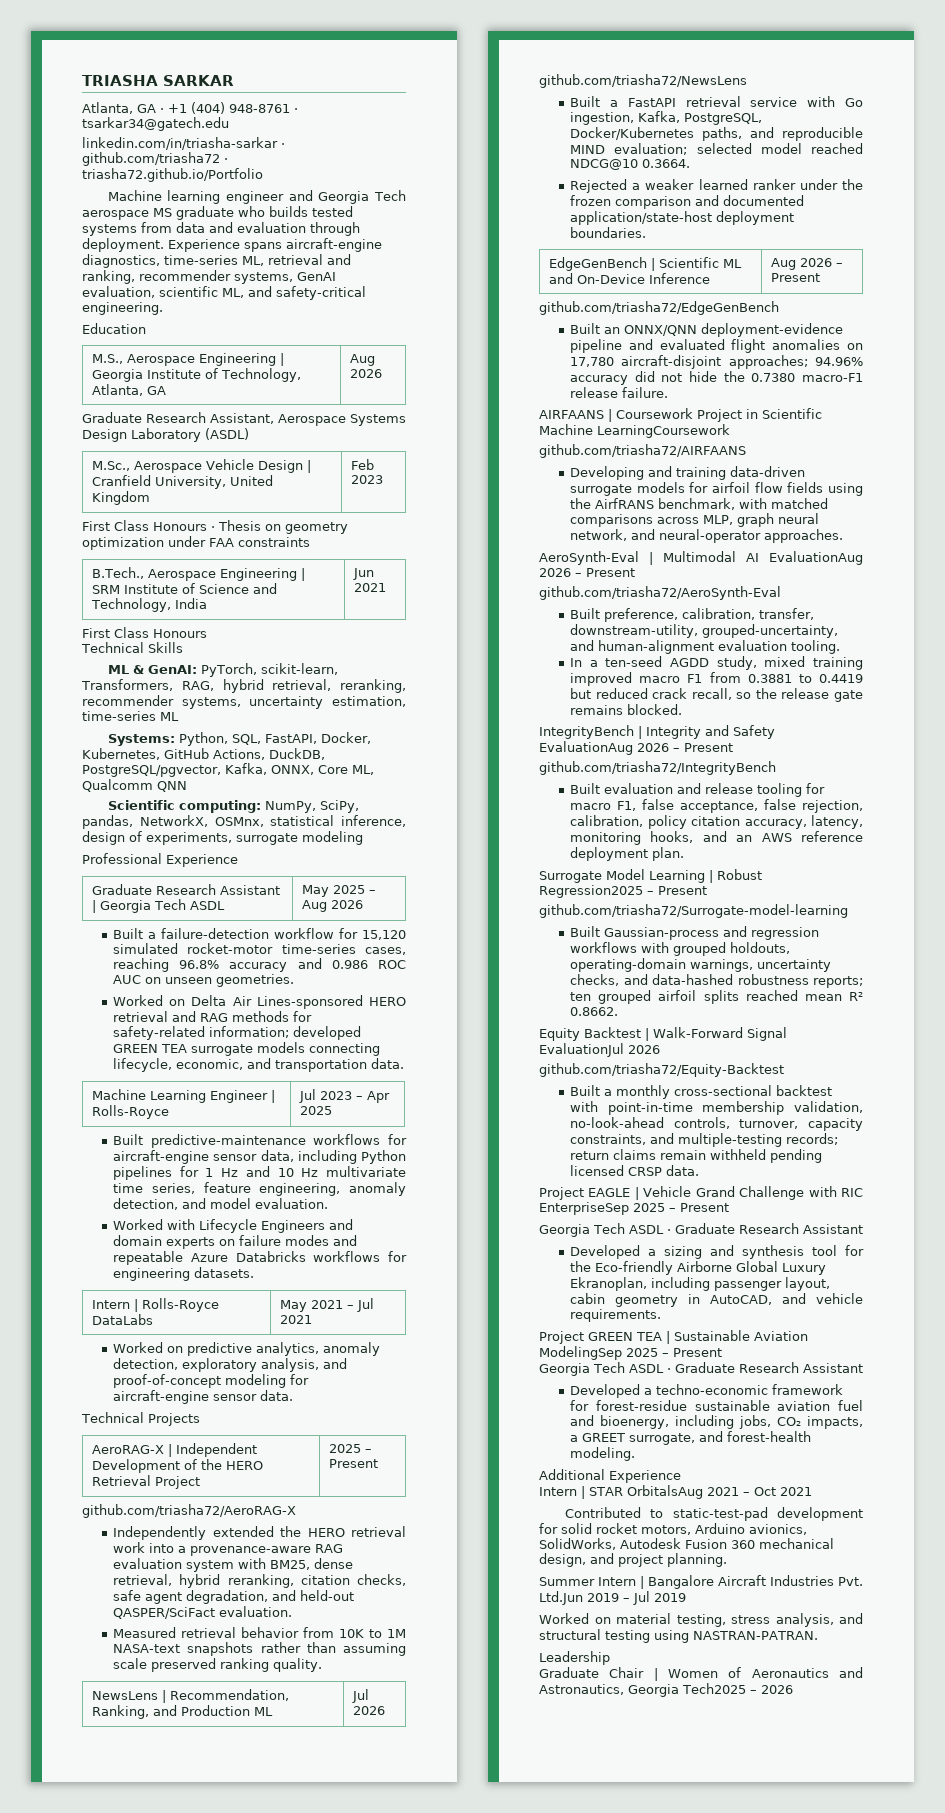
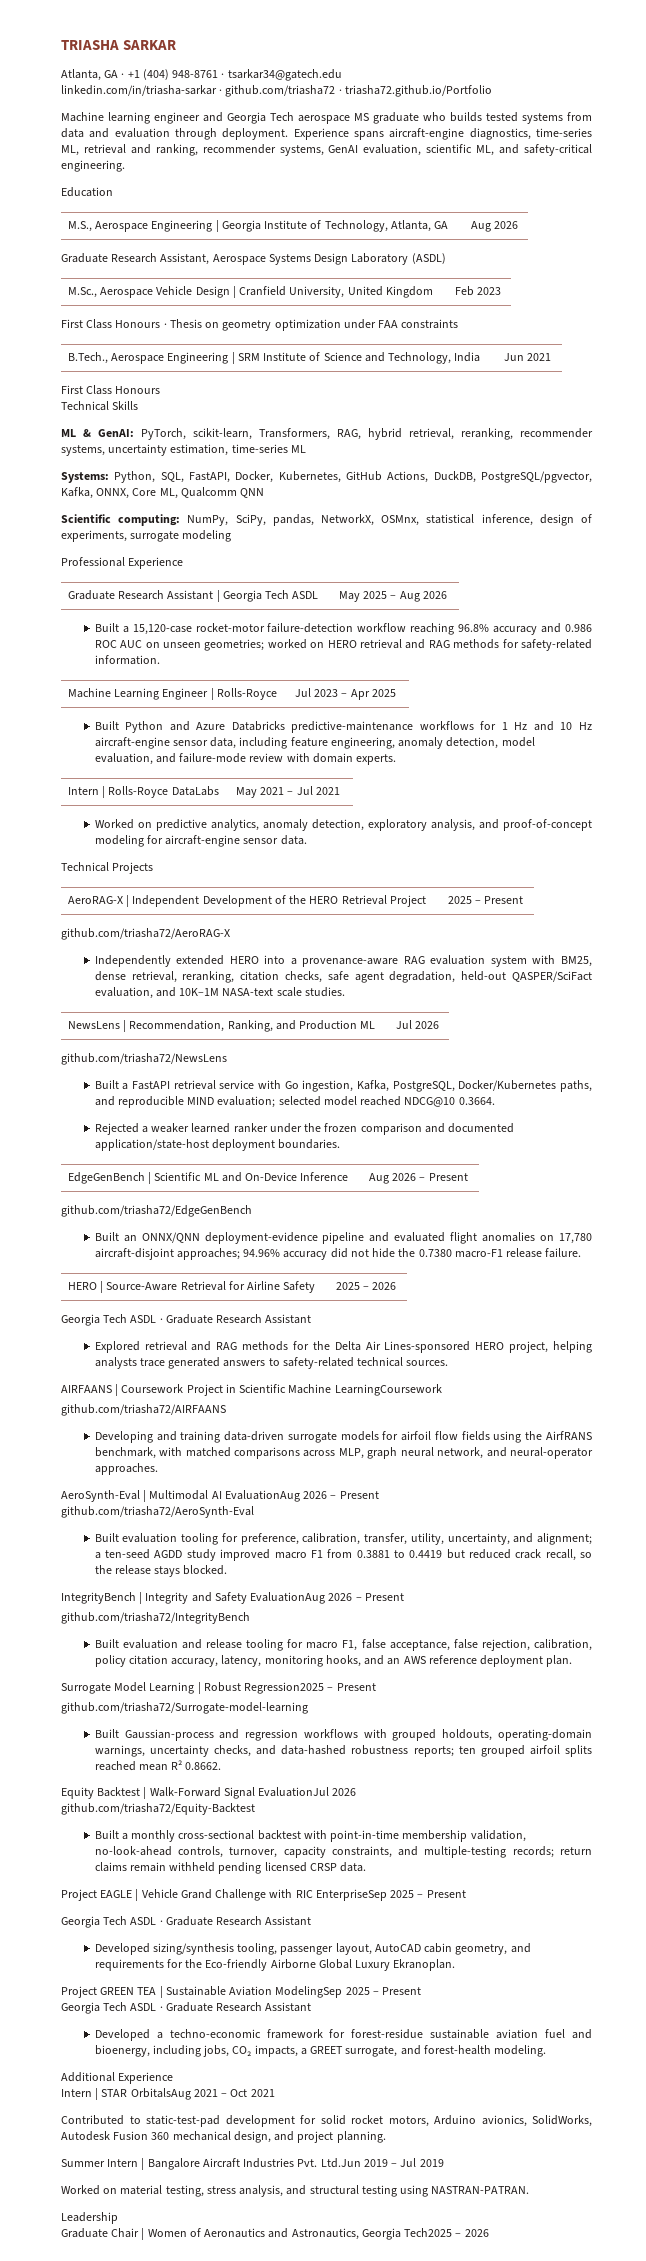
[161,928,406,940] [113,943,407,955] failure-detection workflow for 15,120 simulated rocket-motor time-series cases, -> [132,623,407,635] 15,120-case rocket-motor failure-detection workflow
[216,974,295,987] [113,995,363,1009] geometries. // Worked on Delta Air Lines-sponsored -> [204,639,325,651] geometries; worked on
[209,1026,362,1040] [113,1042,381,1056] [113,1058,405,1072] information; developed GREEN TEA surrogate models connecting lifecycle, economic, and transportation data. -> [94,655,160,665] information.
[150,1134,407,1148] [113,1150,406,1164] [113,1166,173,1180] predictive-maintenance workflows for aircraft-engine sensor data, including Python pipelines -> [125,721,474,733] Python and Azure Databricks predictive-maintenance workflows
[326,1166,406,1177] [113,1182,406,1196] [113,1198,329,1210] [113,1219,354,1233] [113,1235,358,1249] [113,1251,407,1265] [113,1267,255,1281] multivariate time series, feature engineering, anomaly detection, and model evaluation. // Worked with Lifecycle Engineers and domain experts on failure modes and repeatable Azure Databricks workflows for engineering datasets. -> [94,737,535,749] [94,753,397,765] aircraft-engine sensor data, including feature engineering, anomaly detection, model evaluation, and failure-mode review with domain experts.
[280,1526,406,1537] [113,1542,146,1553] the HERO retrieval work -> [229,956,259,964] HERO
[179,1574,221,1588] hybrid -> (177, 977) none
[272,1590,297,1601] and -> (456, 977) none
[218,1606,292,1617] [113,1627,407,1638] [113,1642,406,1656] [113,1658,323,1672] evaluation. // Measured retrieval behavior from 10K to 1M NASA-text snapshots rather than assuming scale preserved ranking quality. -> [94,987,345,999] evaluation, and 10K–1M NASA-text scale studies.
(669, 392) none -> [67,1281,316,1293] [335,1282,397,1290] [61,1314,312,1326] [94,1341,593,1353] [94,1357,449,1369] // HERO | Source-Aware Retrieval for Airline Safety | 2025 – 2026 // Georgia Tech ASDL · Graduate Research Assistant // Explored retrieval and RAG methods for the Delta Air Lines-sponsored HERO project, helping analysts trace generated answers to safety-related technical sources.
[604,608,815,622] [570,624,839,638] [570,640,841,654] [570,656,863,670] preference, calibration, transfer, downstream-utility, grouped-uncertainty, and human-alignment evaluation tooling. // In a ten-seed AGDD study, mixed training -> [122,1533,592,1545] [94,1549,216,1561] evaluation tooling for preference, calibration, transfer, utility, uncertainty, and alignment; a ten-seed AGDD study
[834,690,863,702] [570,705,624,715] gate remains -> [154,1566,181,1577] stays
[648,1245,838,1259] a sizing and synthesis tool -> [152,1943,531,1955] [94,1959,164,1971] sizing/synthesis tooling, passenger layout, AutoCAD cabin geometry, and requirements
[570,1277,831,1291] [570,1293,863,1307] [570,1309,662,1322] Ekranoplan, including passenger layout, cabin geometry in AutoCAD, and vehicle requirements. -> [393,1959,456,1971] Ekranoplan.

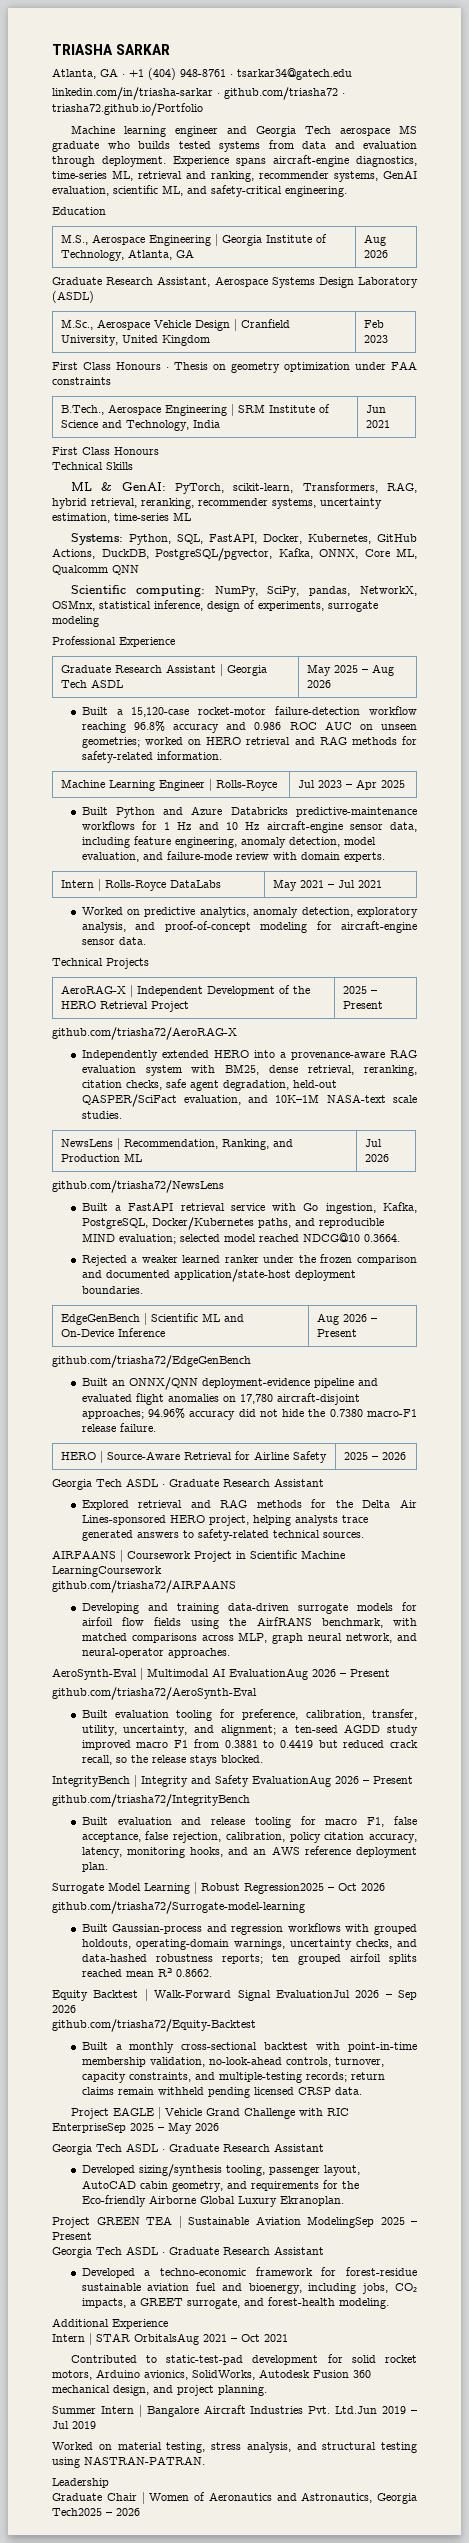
[336,1683,376,1691] Present -> [338,1883,385,1891] Oct 2026
(357, 1792) none -> [385,1990,417,2000] [52,2005,76,2013] – Sep 2026
[426,1890,466,1898] Present -> [168,2122,219,2134] May 2026

